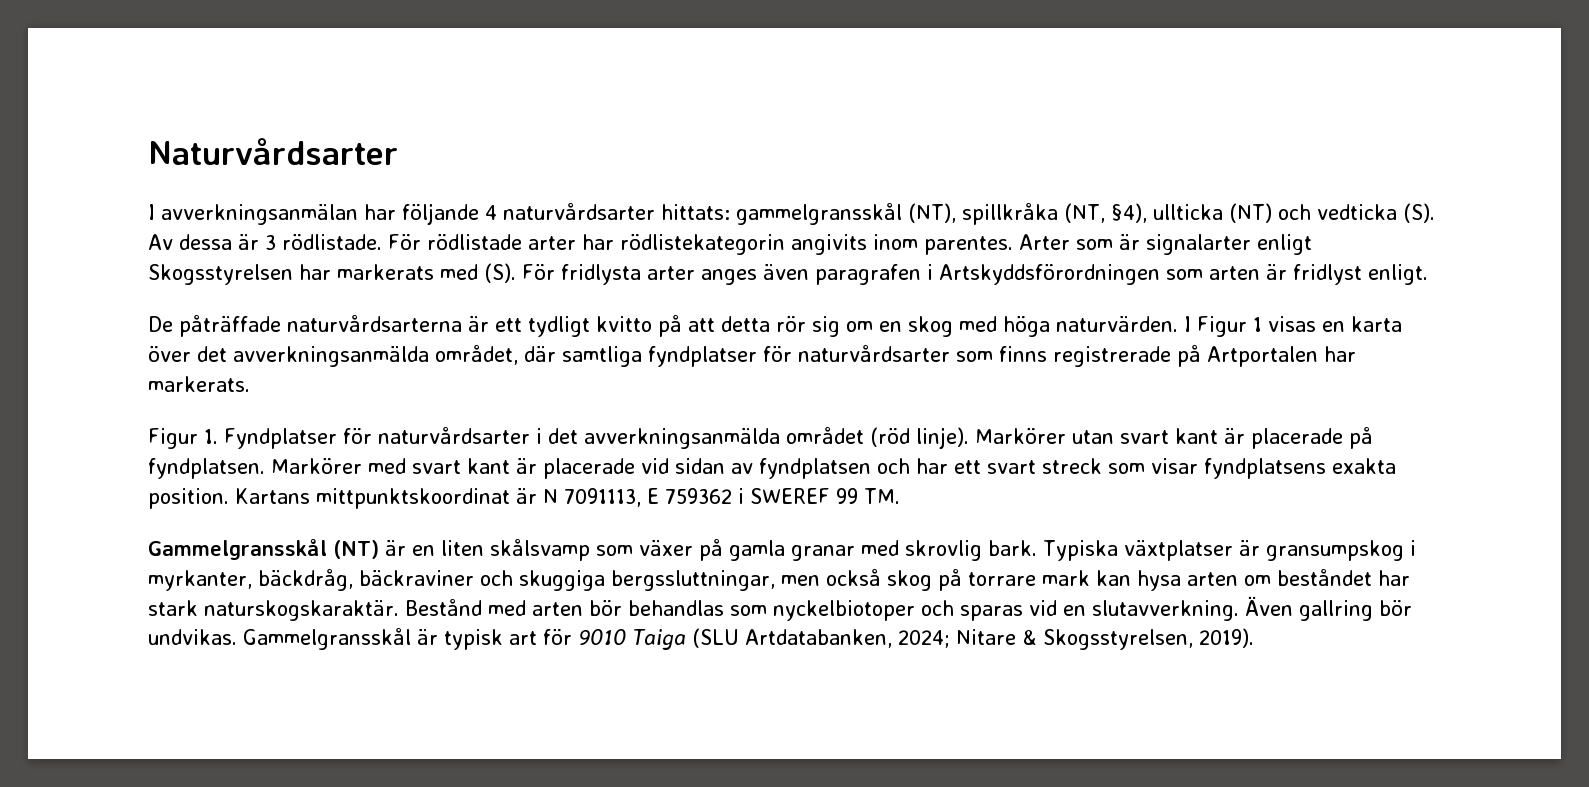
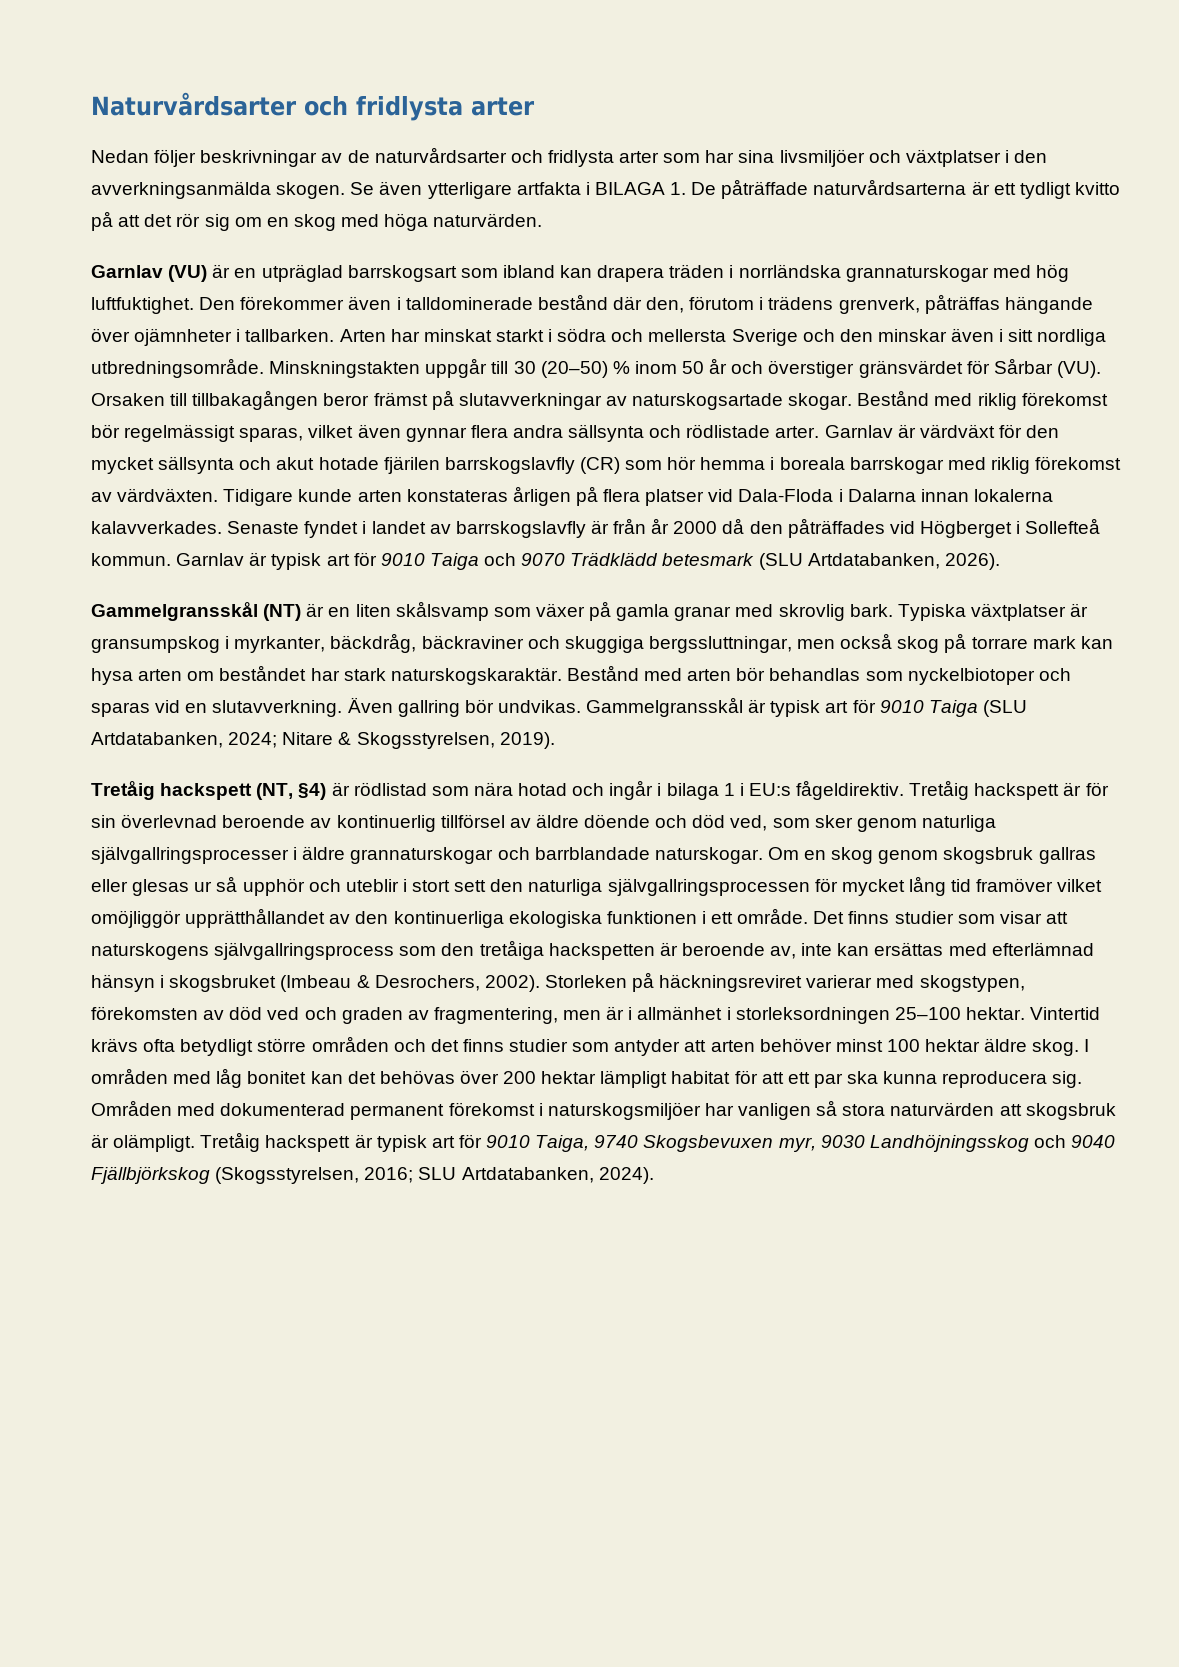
[148,203,1435,225] [148,233,1312,255] [148,263,1428,285] // I avverkningsanmälan har följande 4 naturvårdsarter hittats: gammelgransskål (NT), spillkråka (NT, §4), ullticka (NT) och vedticka (S). Av dessa är 3 rödlistade. För rödlistade arter har rödlistekategorin angivits inom parentes. Arter som är signalarter enligt Skogsstyrelsen har markerats med (S). För fridlysta arter anges även paragrafen i Artskyddsförordningen som arten är fridlyst enligt. // -> [304,96,535,121] [91,147,1048,167] [91,181,687,199] och fridlysta arter // Nedan följer beskrivningar av de naturvårdsarter och fridlysta arter som har sina livsmiljöer och växtplatser i den avverkningsanmälda skogen. Se även ytterligare artfakta i BILAGA 1.
[721,316,770,332] detta -> [144,214,173,227] det
[1184,316,1402,337] [148,345,1356,367] [148,376,250,392] [148,427,1373,449] [148,457,1396,479] [148,488,900,509] I Figur 1 visas en karta över det avverkningsanmälda området, där samtliga fyndplatser för naturvårdsarter som finns registrerade på Artportalen har markerats. // Figur 1. Fyndplatser för naturvårdsarter i det avverkningsanmälda området (röd linje). Markörer utan svart kant är placerade på fyndplatsen. Markörer med svart kant är placerade vid sidan av fyndplatsen och har ett svart streck som visar fyndplatsens exakta position. Kartans mittpunktskoordinat är N 7091113, E 759362 i SWEREF 99 TM. -> [91,264,1069,282] [91,294,1093,314] [91,328,1107,346] [91,358,1101,378] [91,390,1108,410] [91,424,1060,442] [91,456,1122,474] [91,486,1053,506] [91,518,1101,538] [91,552,1000,570] // Garnlav (VU) är en utpräglad barrskogsart som ibland kan drapera träden i norrländska grannaturskogar med hög luftfuktighet. Den förekommer även i talldominerade bestånd där den, förutom i trädens grenverk, påträffas hängande över ojämnheter i tallbarken. Arten har minskat starkt i södra och mellersta Sverige och den minskar även i sitt nordliga utbredningsområde. Minskningstakten uppgår till 30 (20–50) % inom 50 år och överstiger gränsvärdet för Sårbar (VU). Orsaken till tillbakagången beror främst på slutavverkningar av naturskogsartade skogar. Bestånd med riklig förekomst bör regelmässigt sparas, vilket även gynnar flera andra sällsynta och rödlistade arter. Garnlav är värdväxt för den mycket sällsynta och akut hotade fjärilen barrskogslavfly (CR) som hör hemma i boreala barrskogar med riklig förekomst av värdväxten. Tidigare kunde arten konstateras årligen på flera platser vid Dala-Floda i Dalarna innan lokalerna kalavverkades. Senaste fyndet i landet av barrskogslavfly är från år 2000 då den påträffades vid Högberget i Sollefteå kommun. Garnlav är typisk art för 9010 Taiga och 9070 Trädklädd betesmark (SLU Artdatabanken, 2026).
(1254, 638) none -> [91,780,1109,800] [91,814,996,832] [91,846,1096,864] [91,876,1103,896] [91,908,1068,928] [91,940,1094,960] [91,972,1025,992] [91,1006,1101,1024] [91,1036,1090,1056] [91,1068,1083,1088] [91,1100,1116,1120] [91,1132,1116,1152] [91,1166,654,1184] // Tretåig hackspett (NT, §4) är rödlistad som nära hotad och ingår i bilaga 1 i EU:s fågeldirektiv. Tretåig hackspett är för sin överlevnad beroende av kontinuerlig tillförsel av äldre döende och död ved, som sker genom naturliga självgallringsprocesser i äldre grannaturskogar och barrblandade naturskogar. Om en skog genom skogsbruk gallras eller glesas ur så upphör och uteblir i stort sett den naturliga självgallringsprocessen för mycket lång tid framöver vilket omöjliggör upprätthållandet av den kontinuerliga ekologiska funktionen i ett område. Det finns studier som visar att naturskogens självgallringsprocess som den tretåiga hackspetten är beroende av, inte kan ersättas med efterlämnad hänsyn i skogsbruket (Imbeau & Desrochers, 2002). Storleken på häckningsreviret varierar med skogstypen, förekomsten av död ved och graden av fragmentering, men är i allmänhet i storleksordningen 25–100 hektar. Vintertid krävs ofta betydligt större områden och det finns studier som antyder att arten behöver minst 100 hektar äldre skog. I områden med låg bonitet kan det behövas över 200 hektar lämpligt habitat för att ett par ska kunna reproducera sig. Områden med dokumenterad permanent förekomst i naturskogsmiljöer har vanligen så stora naturvärden att skogsbruk är olämpligt. Tretåig hackspett är typisk art för 9010 Taiga, 9740 Skogsbevuxen myr, 9030 Landhöjningsskog och 9040 Fjällbjörkskog (Skogsstyrelsen, 2016; SLU Artdatabanken, 2024).

